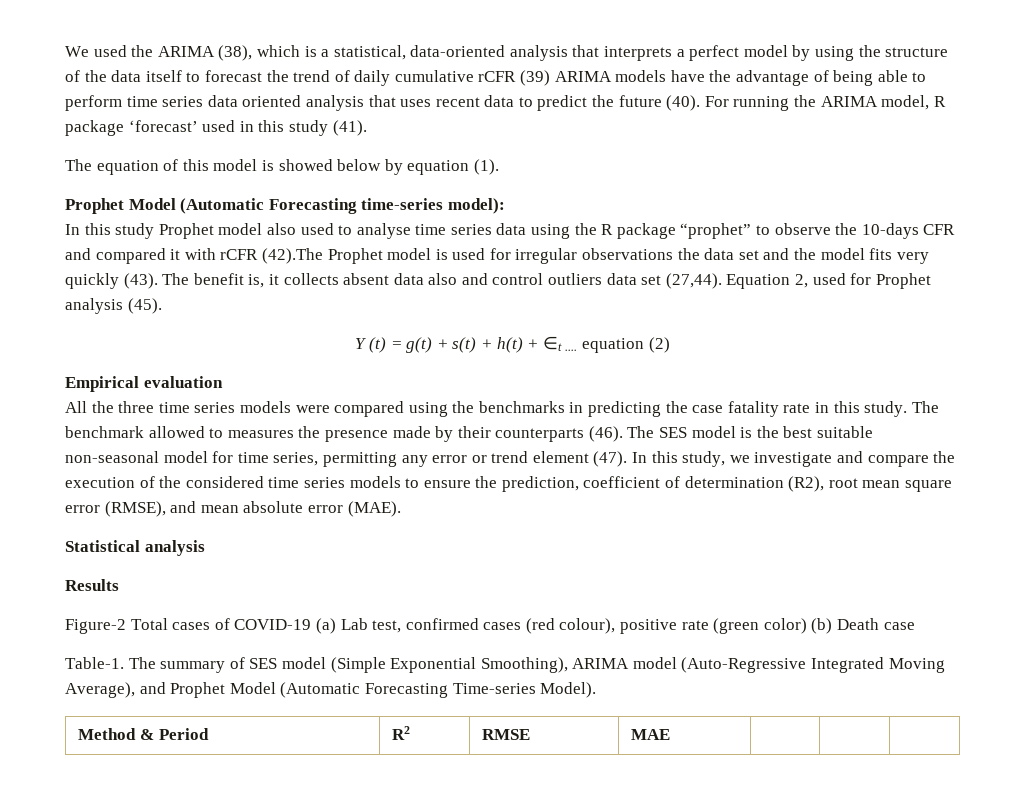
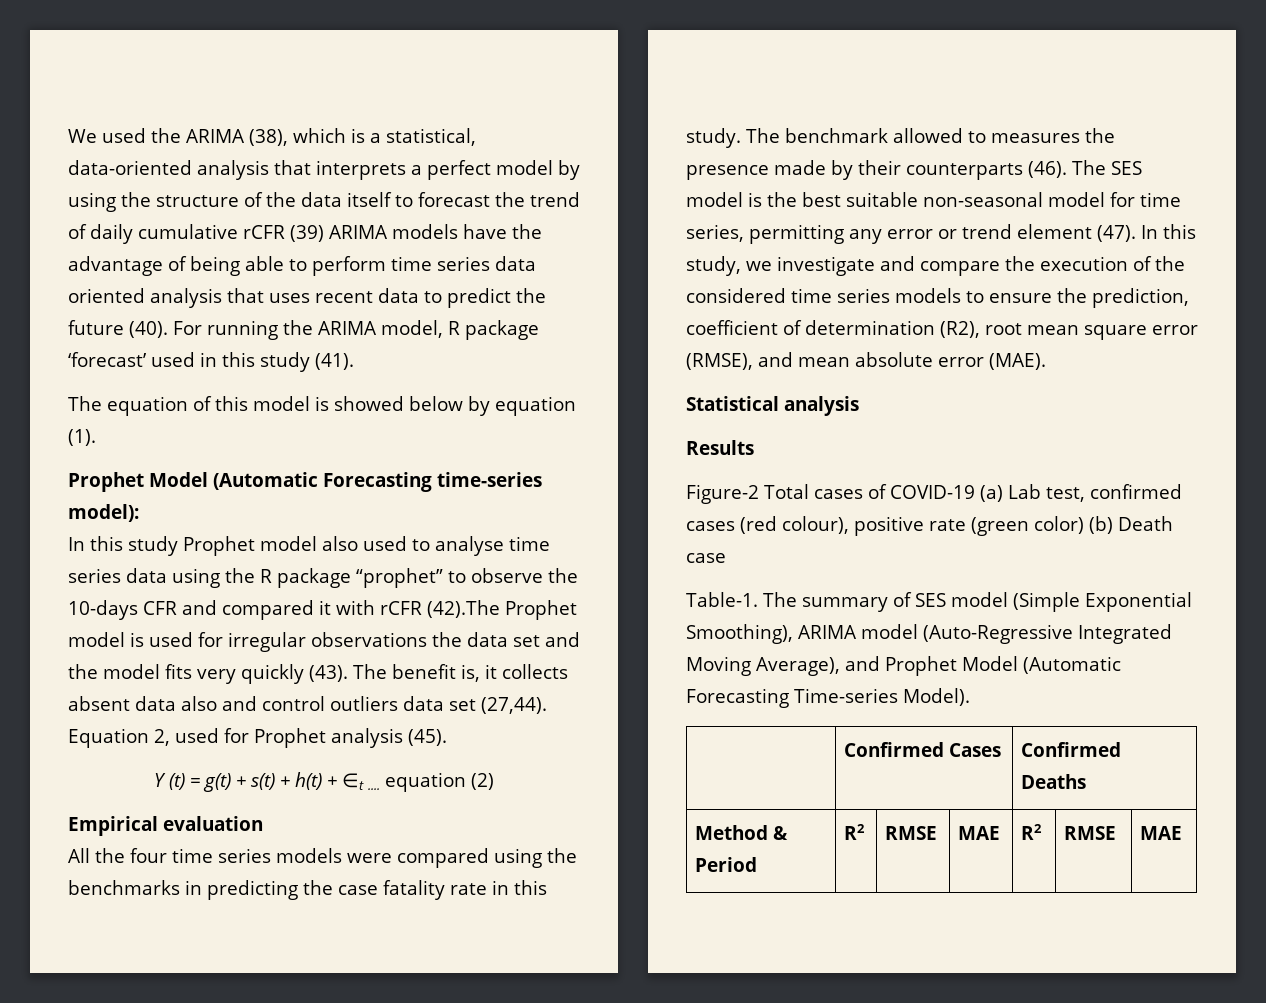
[118,401,155,413] three -> [130,848,167,863] four
(597, 690) none -> [844,742,1002,757] [1021,742,1122,757] [1021,774,1087,789] // | Confirmed Cases | Confirmed Deaths
(671, 734) | | -> [1021,824,1043,840] [1064,826,1117,840] [1140,826,1183,840] R2 | RMSE | MAE

